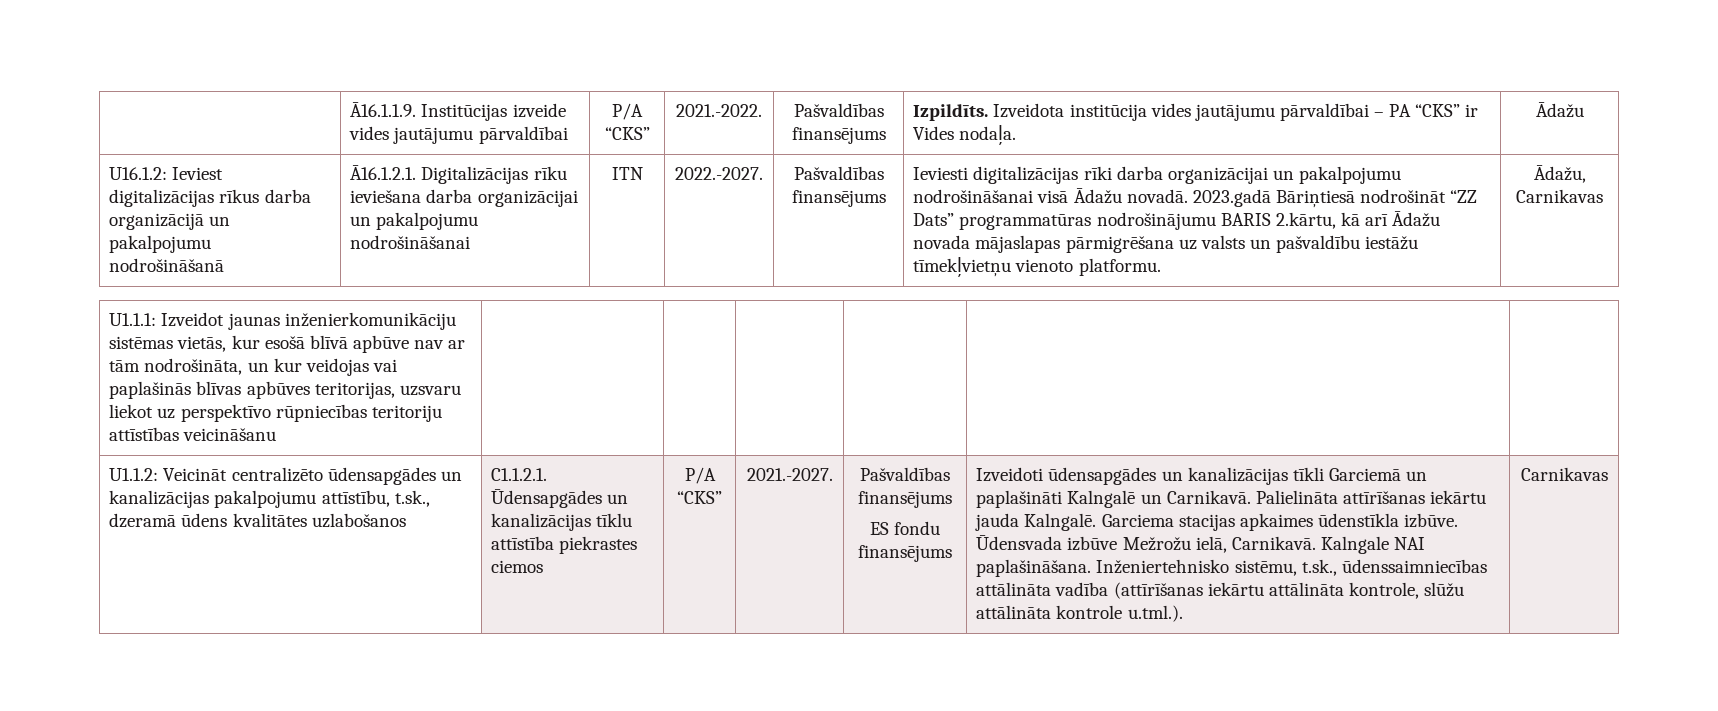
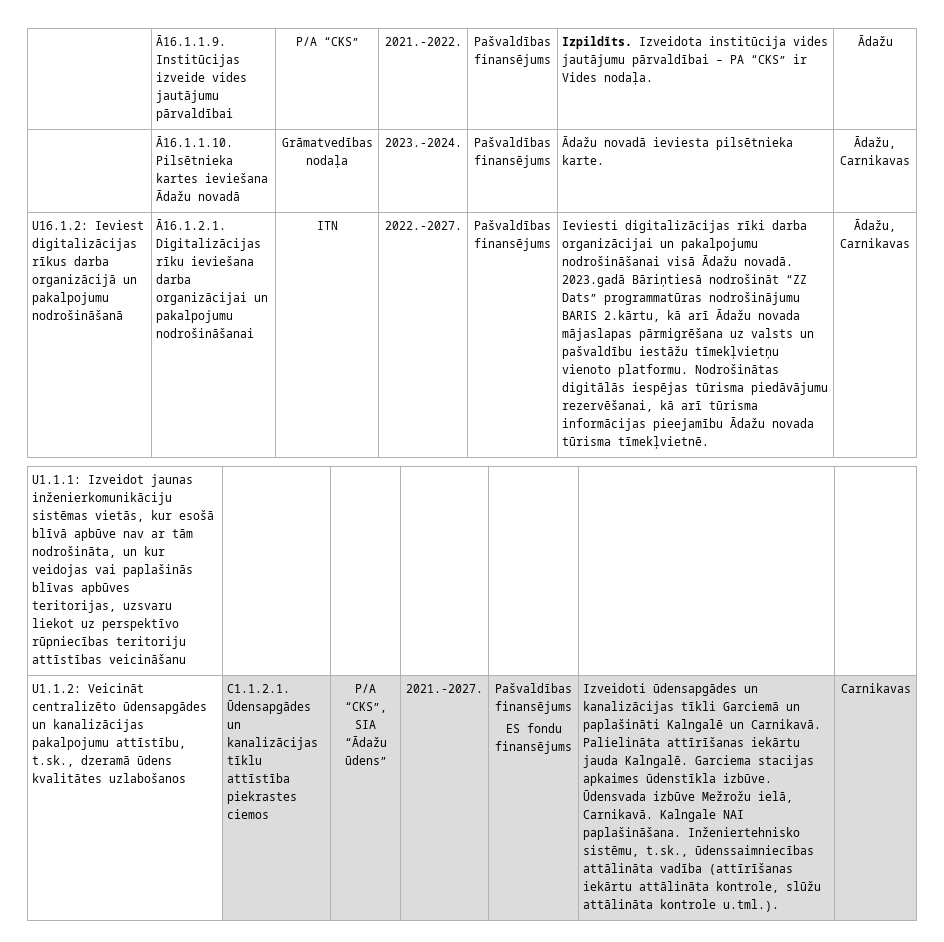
(1584, 110) none -> [156,136,234,147] [156,155,234,165] [156,173,269,183] [156,190,241,201] [281,137,373,147] [306,155,348,168] [384,138,462,147] [474,137,551,147] [474,155,551,168] [562,136,794,150] [562,155,605,165] [854,136,896,149] [840,155,910,165] // | Ā16.1.1.10. Pilsētnieka kartes ieviešana Ādažu novadā | Grāmatvedības nodaļa | 2023.-2024. | Pašvaldības finansējums | Ādažu novadā ieviesta pilsētnieka karte. | Ādažu, Carnikavas
(1161, 267) none -> [695,364,780,374] [562,382,829,395] [562,400,759,412] [562,417,815,431] [562,436,710,449] Nodrošinātas digitālās iespējas tūrisma piedāvājumu rezervēšanai, kā arī tūrisma informācijas pieejamību Ādažu novada tūrisma tīmekļvietnē.
[677,491,722,504] “CKS” -> [344,702,387,713] [355,720,376,729] [344,736,387,747] [344,755,387,765] “CKS”, SIA “Ādažu ūdens”

